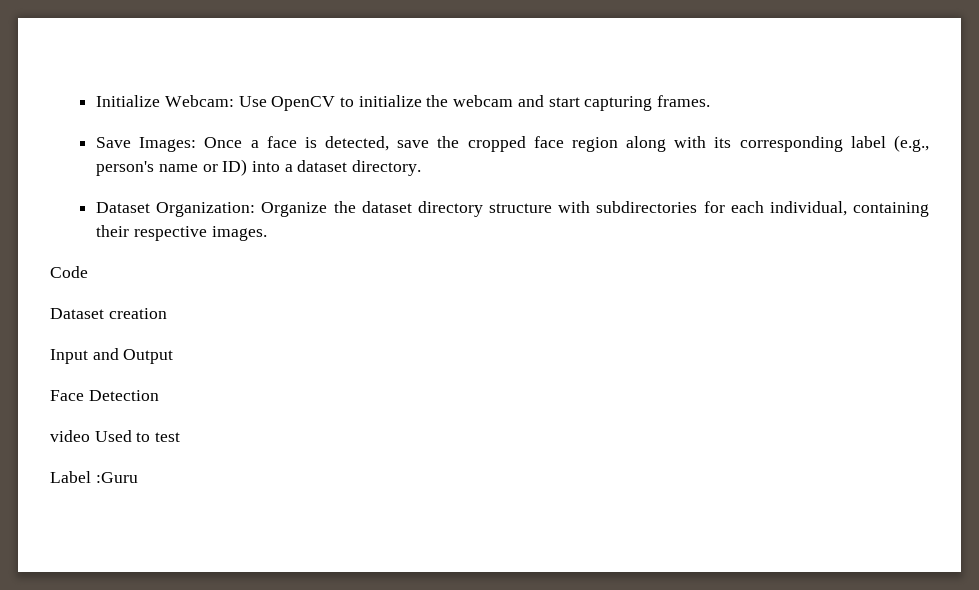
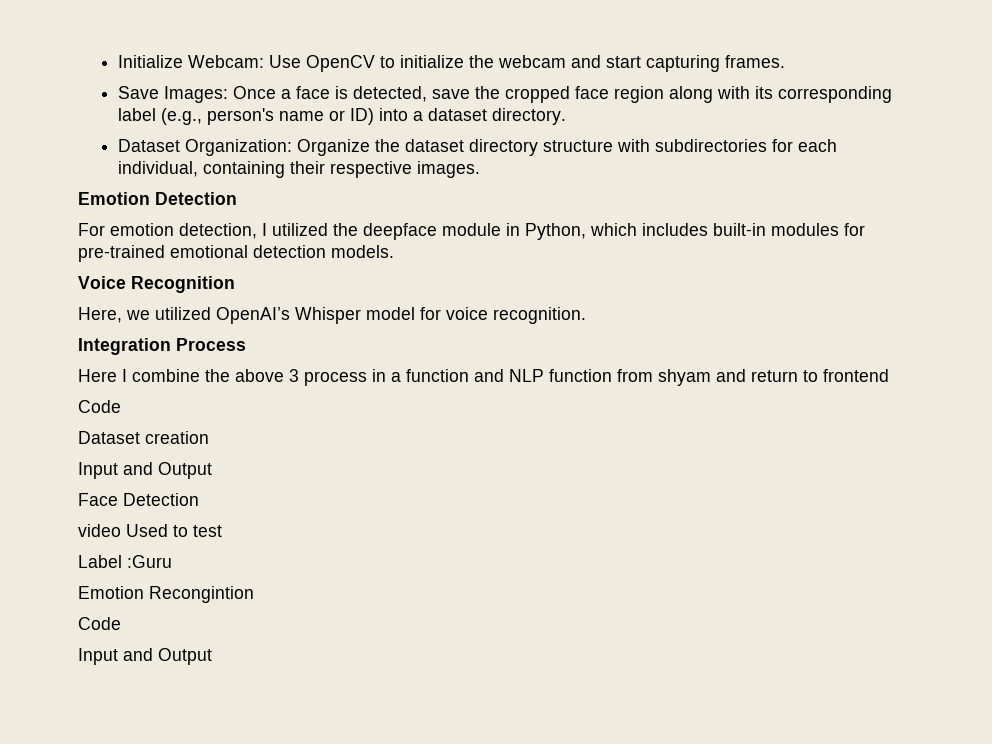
(267, 233) none -> [78,192,237,205] [78,223,865,240] [78,245,394,262] [78,276,235,293] [78,307,586,324] [78,338,246,355] [78,369,889,386] // Emotion Detection // For emotion detection, I utilized the deepface module in Python, which includes built-in modules for pre-trained emotional detection models. // Voice Recognition // Here, we utilized OpenAI’s Whisper model for voice recognition. // Integration Process // Here I combine the above 3 process in a function and NLP function from shyam and return to frontend
(138, 477) none -> [78,586,254,603] [78,617,121,630] [78,648,212,665] // Emotion Recongintion // Code // Input and Output

